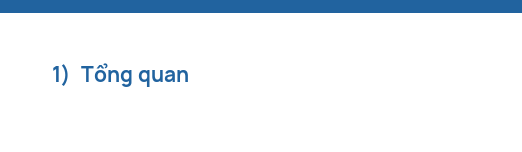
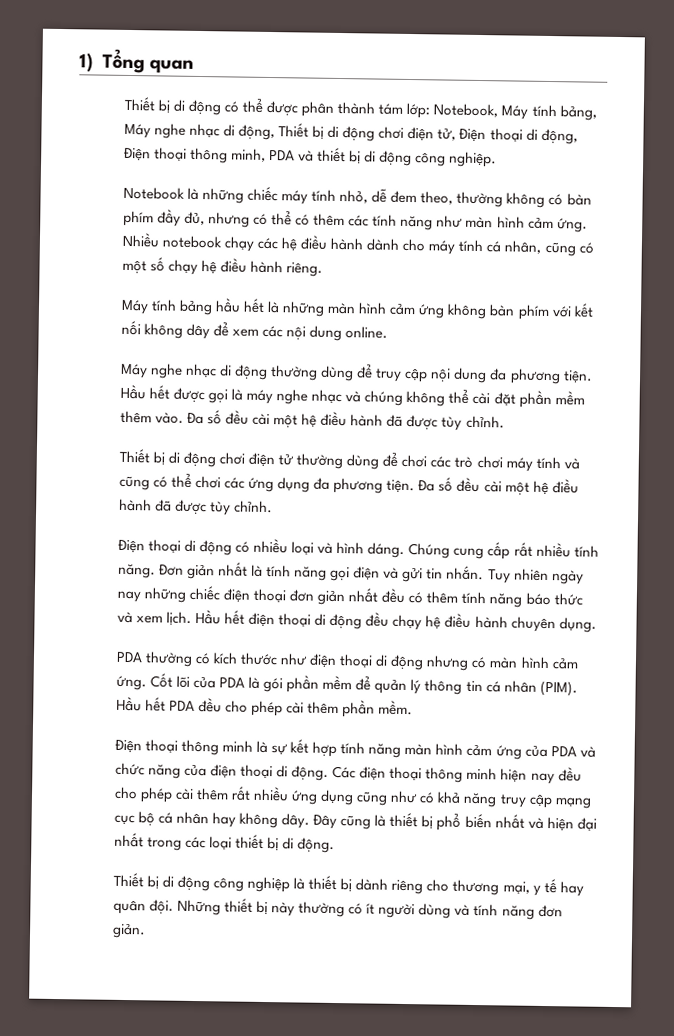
(190, 78) none -> [123,96,597,121] [123,123,578,145] [122,147,498,168] [122,186,592,208] [122,209,588,233] [121,232,594,257] [121,257,324,277] [120,298,594,321] [120,320,389,342] [119,363,593,385] [119,384,585,409] [119,410,505,431] [118,448,580,472] [118,473,579,495] [118,498,274,516] [116,538,599,560] [117,562,584,585] [116,585,583,608] [116,609,597,633] [115,651,579,671] [115,673,578,697] [115,696,414,718] [113,739,596,760] [114,762,582,785] [113,786,592,809] [113,811,597,831] [113,832,336,854] [112,872,584,897] [112,898,563,920] [111,923,146,939] // Thiết bị di động có thể được phân thành tám lớp: Notebook, Máy tính bảng, Máy nghe nhạc di động, Thiết bị di động chơi điện tử, Điện thoại di động, Điện thoại thông minh, PDA và thiết bị di động công nghiệp. // Notebook là những chiếc máy tính nhỏ, dễ đem theo, thường không có bàn phím đầy đủ, nhưng có thể có thêm các tính năng như màn hình cảm ứng. Nhiều notebook chạy các hệ điều hành dành cho máy tính cá nhân, cũng có một số chạy hệ điều hành riêng. // Máy tính bảng hầu hết là những màn hình cảm ứng không bàn phím với kết nối không dây để xem các nội dung online. // Máy nghe nhạc di động thường dùng để truy cập nội dung đa phương tiện. Hầu hết được gọi là máy nghe nhạc và chúng không thể cài đặt phần mềm thêm vào. Đa số đều cài một hệ điều hành đã được tùy chỉnh. // Thiết bị di động chơi điện tử thường dùng để chơi các trò chơi máy tính và cũng có thể chơi các ứng dụng đa phương tiện. Đa số đều cài một hệ điều hành đã được tùy chỉnh. // Điện thoại di động có nhiều loại và hình dáng. Chúng cung cấp rất nhiều tính năng. Đơn giản nhất là tính năng gọi điện và gửi tin nhắn. Tuy nhiên ngày nay những chiếc điện thoại đơn giản nhất đều có thêm tính năng báo thức và xem lịch. Hầu hết điện thoại di động đều chạy hệ điều hành chuyên dụng. // PDA thường có kích thước như điện thoại di động nhưng có màn hình cảm ứng. Cốt lõi của PDA là gói phần mềm để quản lý thông tin cá nhân (PIM). Hầu hết PDA đều cho phép cài thêm phần mềm. // Điện thoại thông minh là sự kết hợp tính năng màn hình cảm ứng của PDA và chức năng của điện thoại di động. Các điện thoại thông minh hiện nay đều cho phép cài thêm rất nhiều ứng dụng cũng như có khả năng truy cập mạng cục bộ cá nhân hay không dây. Đây cũng là thiết bị phổ biến nhất và hiện đại nhất trong các loại thiết bị di động. // Thiết bị di động công nghiệp là thiết bị dành riêng cho thương mại, y tế hay quân đội. Những thiết bị này thường có ít người dùng và tính năng đơn giản.

